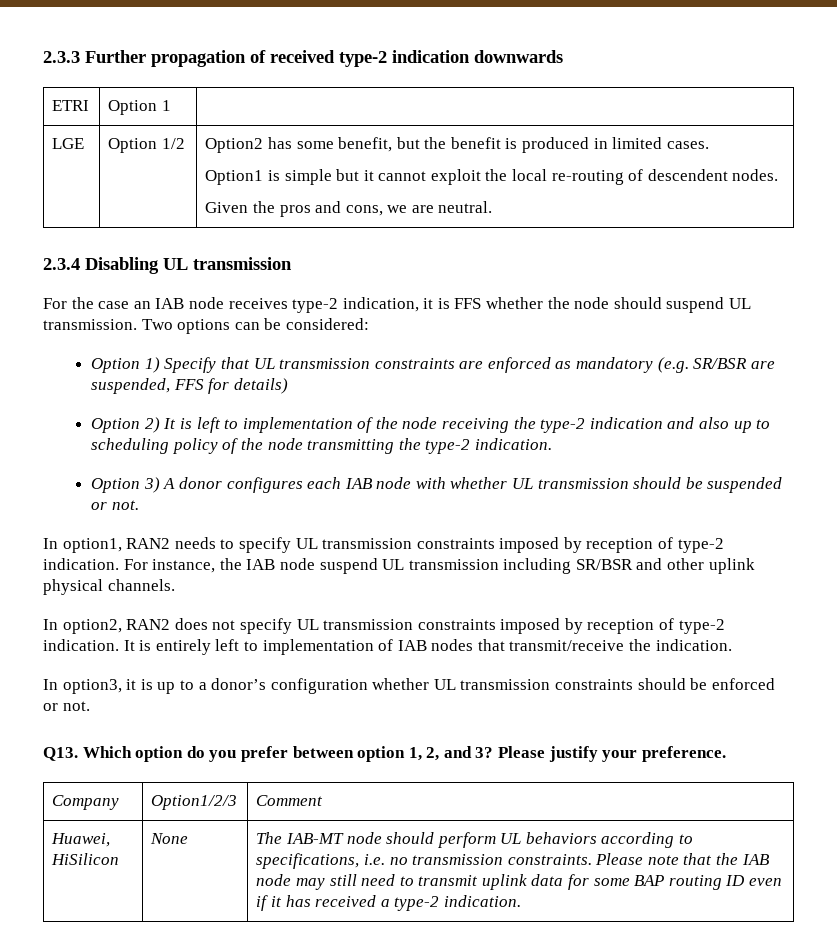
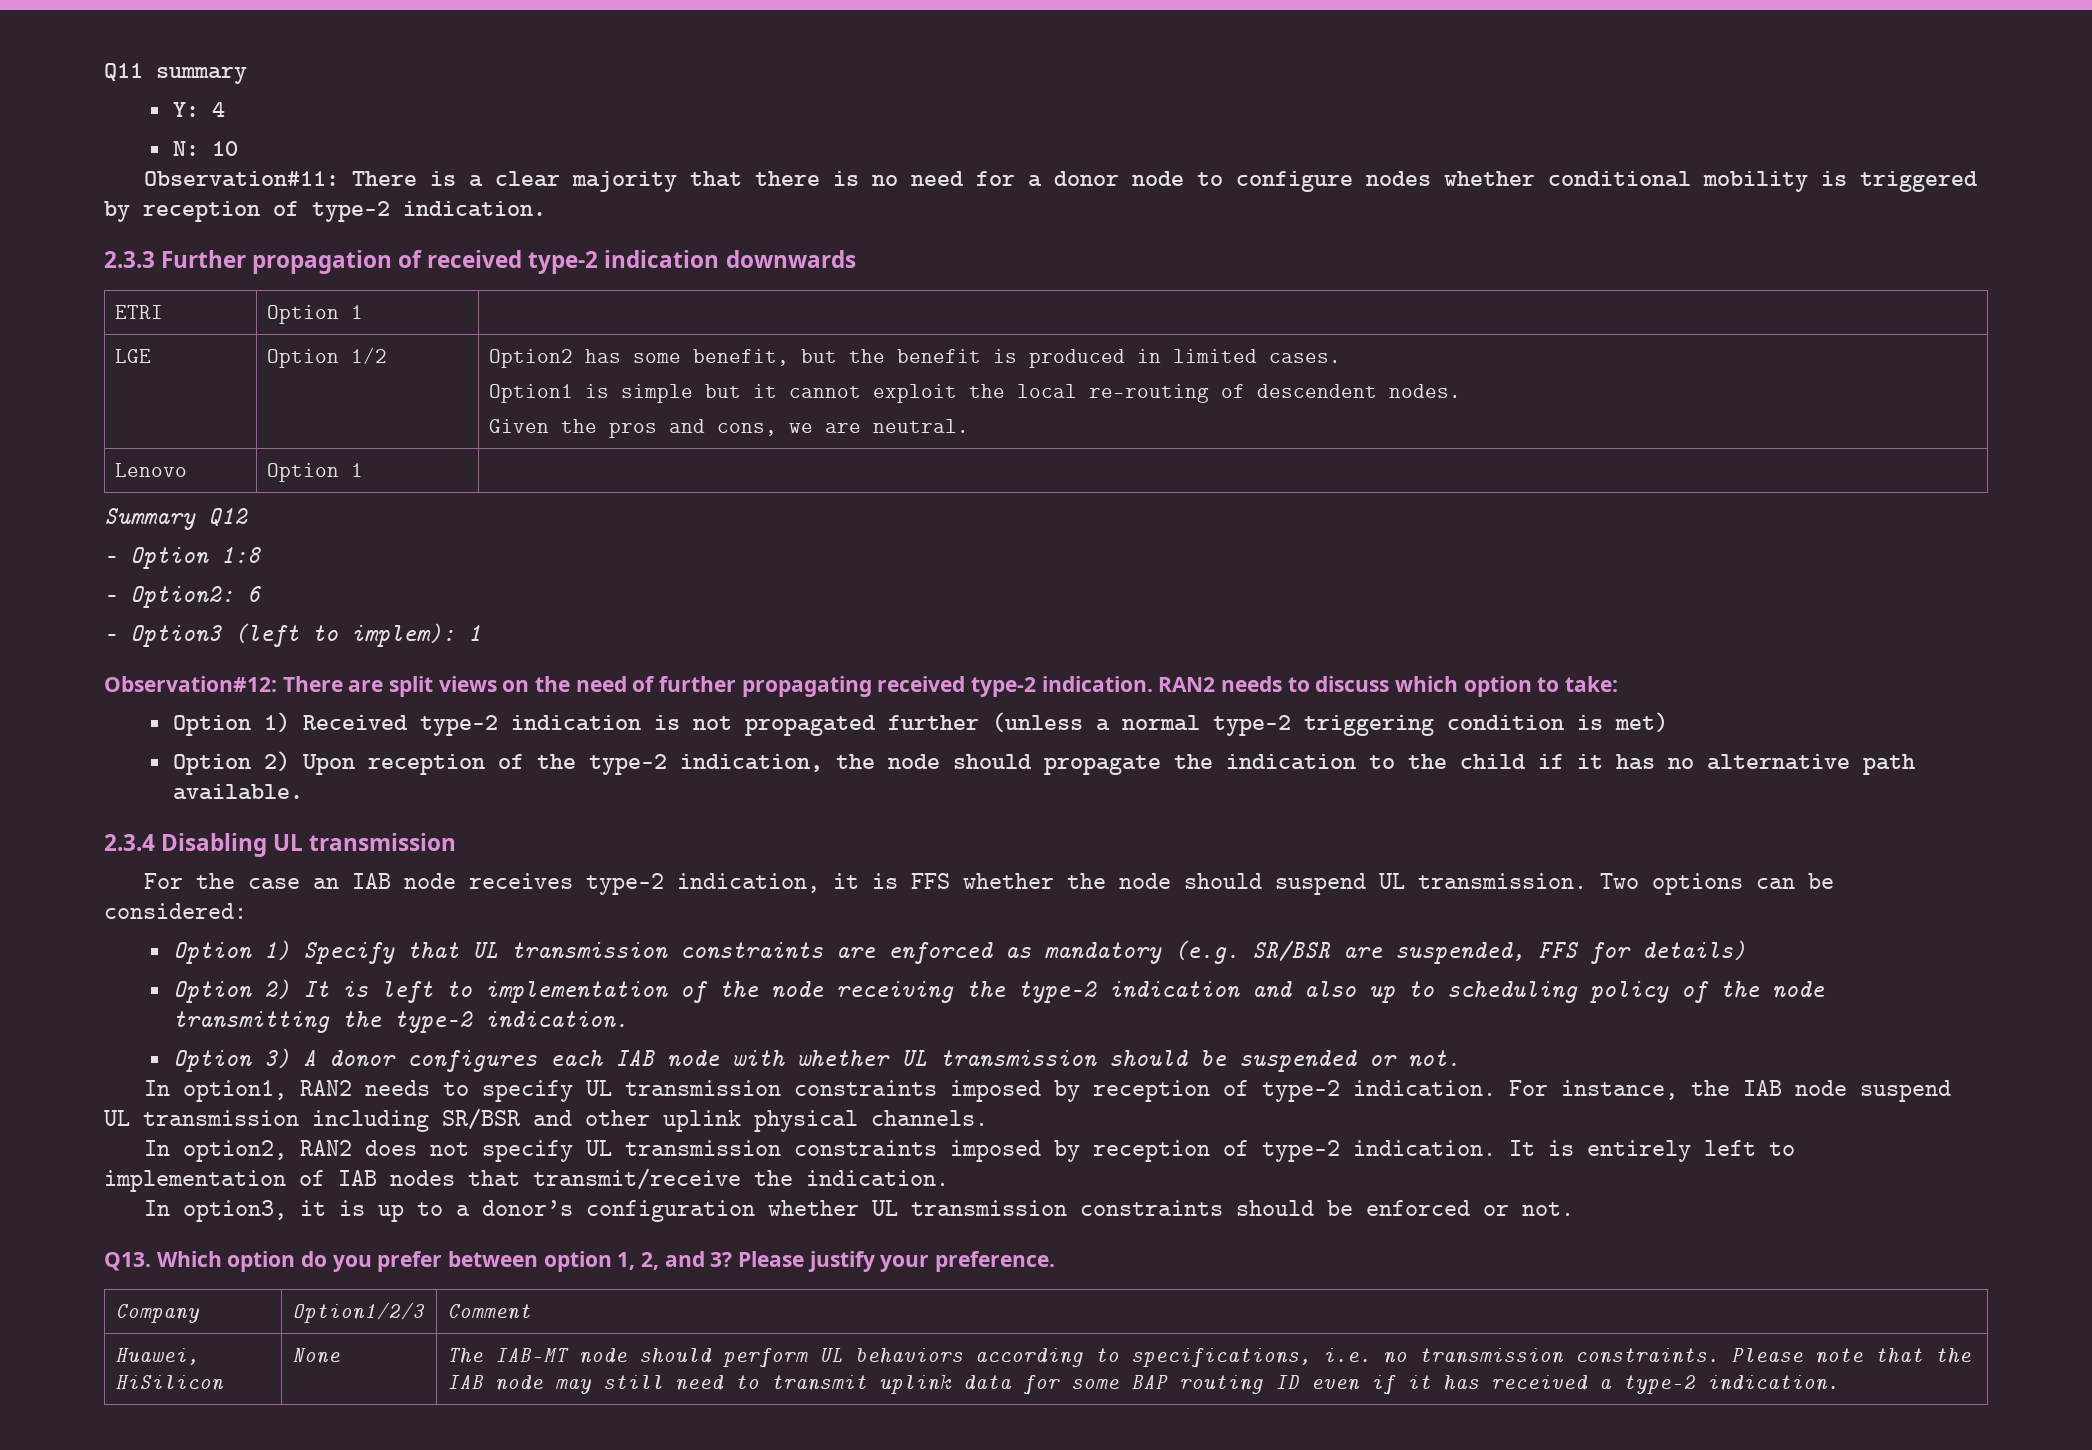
(43, 57) none -> [104,63,247,84] [172,102,225,117] [172,141,238,156] [144,171,1979,192] [104,201,546,222] Q11 summary // Y: 4 // N: 10 // Observation#11: There is a clear majority that there is no need for a donor node to configure nodes whether conditional mobility is triggered by reception of type-2 indication. //
(493, 207) none -> [115,463,188,477] [267,463,364,482] [104,508,248,530] [104,547,261,569] [104,586,261,608] [104,623,481,647] [104,676,1619,697] [172,712,1668,736] [172,751,1915,775] [172,784,303,800] // Lenovo | Option 1 | // Summary Q12 // - Option 1:8 // - Option2: 6 // - Option3 (left to implem): 1 // Observation#12: There are split views on the need of further propagating received type-2 indication. RAN2 needs to discuss which option to take: // Option 1) Received type-2 indication is not propagated further (unless a normal type-2 triggering condition is met) // Option 2) Upon reception of the type-2 indication, the node should propagate the indication to the child if it has no alternative path available.

